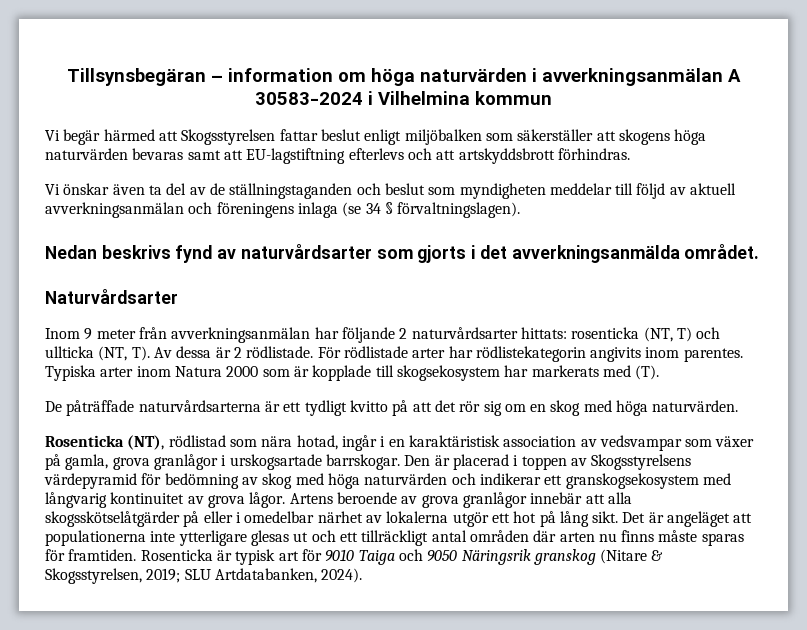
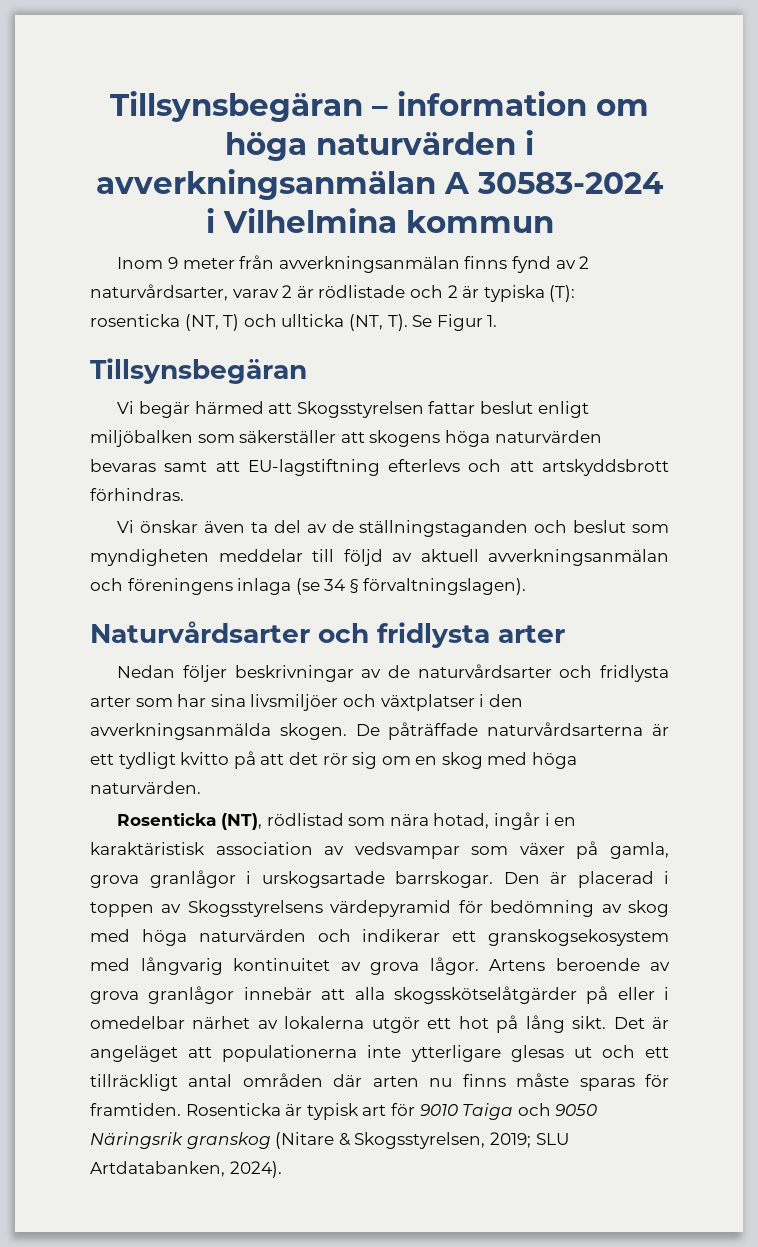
(552, 98) none -> [117,255,590,273] [90,284,576,302] [90,314,498,331] [90,358,307,384] // Inom 9 meter från avverkningsanmälan finns fynd av 2 naturvårdsarter, varav 2 är rödlistade och 2 är typiska (T): rosenticka (NT, T) och ullticka (NT, T). Se Figur 1. // Tillsynsbegäran
[45,244,760,263] [45,289,178,304] [45,327,721,343] [45,346,743,362] [45,365,660,381] Nedan beskrivs fynd av naturvårdsarter som gjorts i det avverkningsanmälda området. // Naturvårdsarter // Inom 9 meter från avverkningsanmälan har följande 2 naturvårdsarter hittats: rosenticka (NT, T) och ullticka (NT, T). Av dessa är 2 rödlistade. För rödlistade arter har rödlistekategorin angivits inom parentes. Typiska arter inom Natura 2000 som är kopplade till skogsekosystem har markerats med (T). // -> [90,621,565,648] [117,664,670,682] [90,694,523,711] [90,723,347,740] Naturvårdsarter och fridlysta arter // Nedan följer beskrivningar av de naturvårdsarter och fridlysta arter som har sina livsmiljöer och växtplatser i den avverkningsanmälda skogen.

